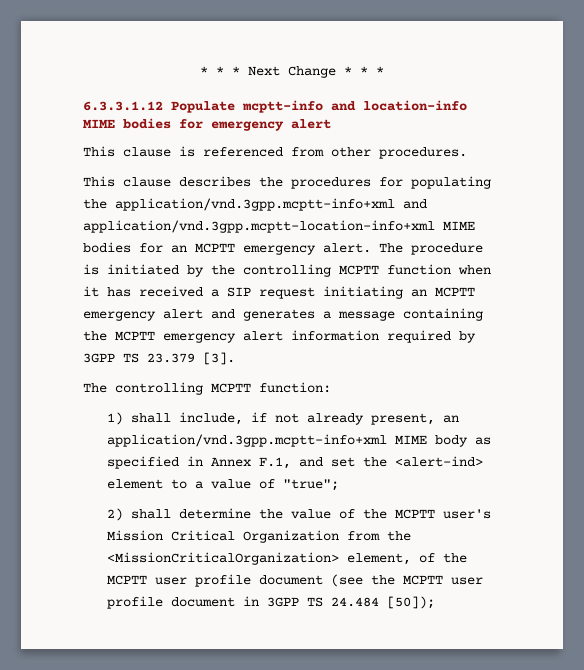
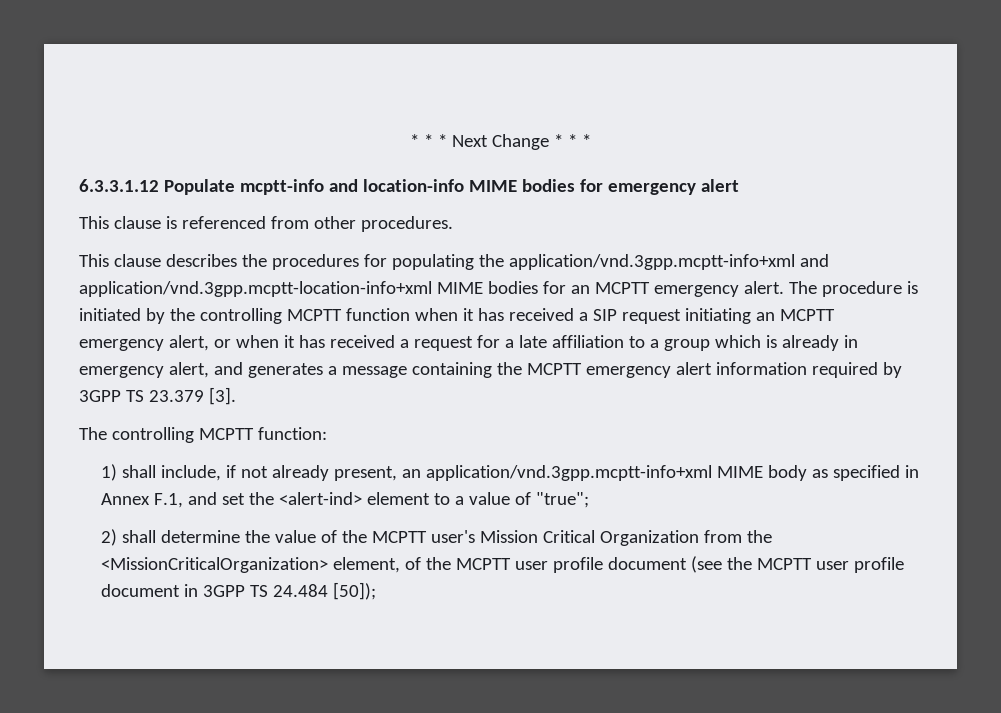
[163,309,203,319] alert -> [168,335,858,351] [79,362,209,378] alert, or when it has received a request for a late affiliation to a group which is already in emergency alert,

